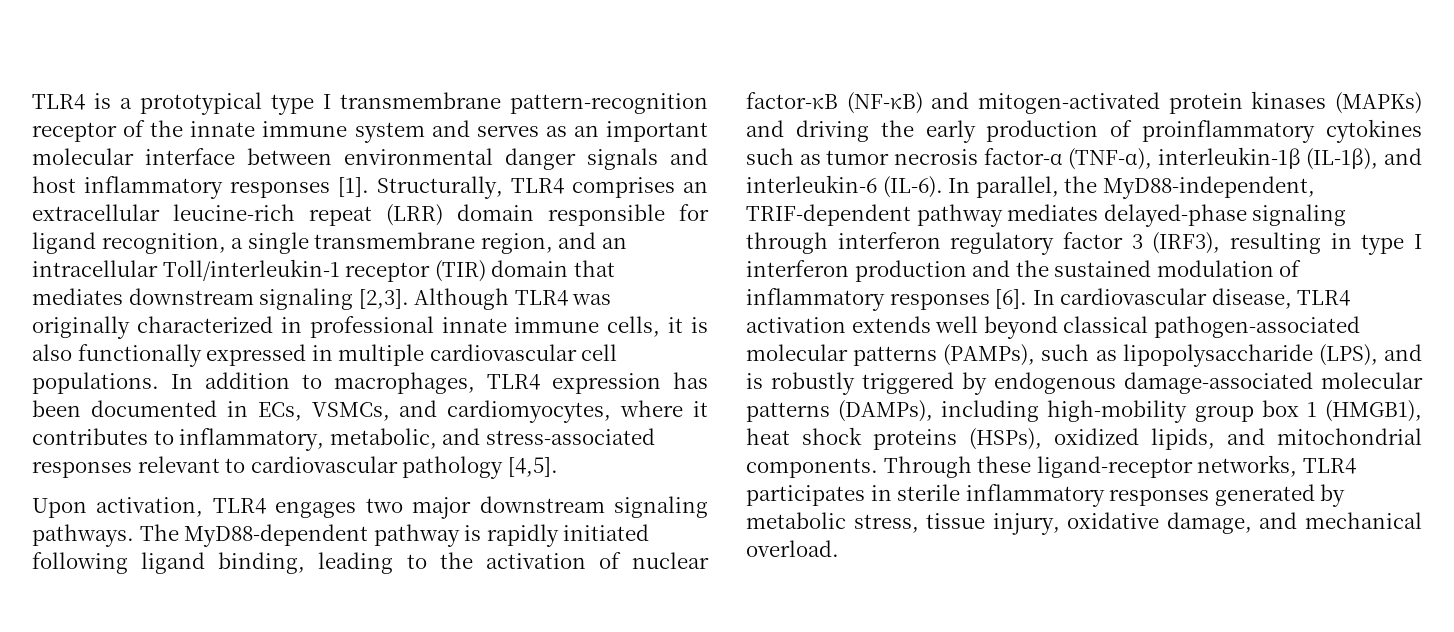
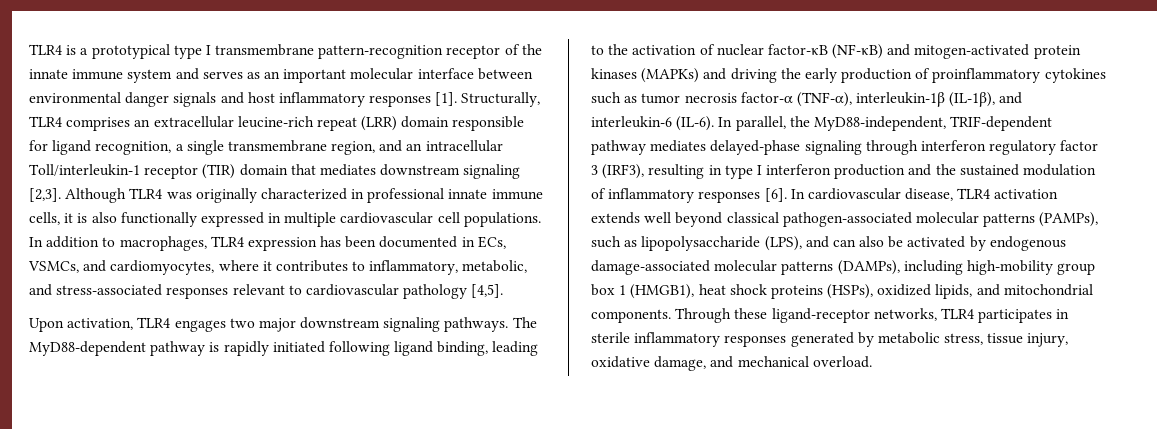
[746,372,954,395] is robustly triggered -> [832,236,966,248] can also be activated

